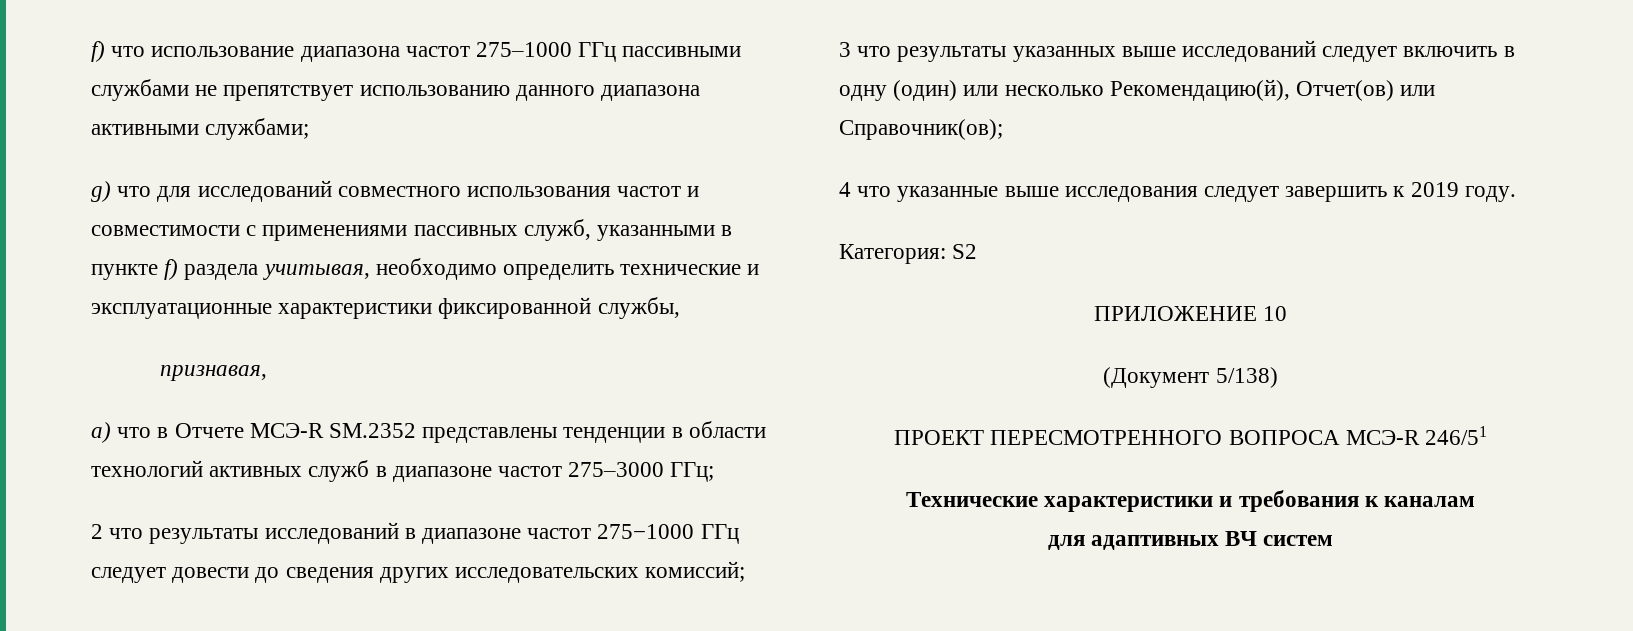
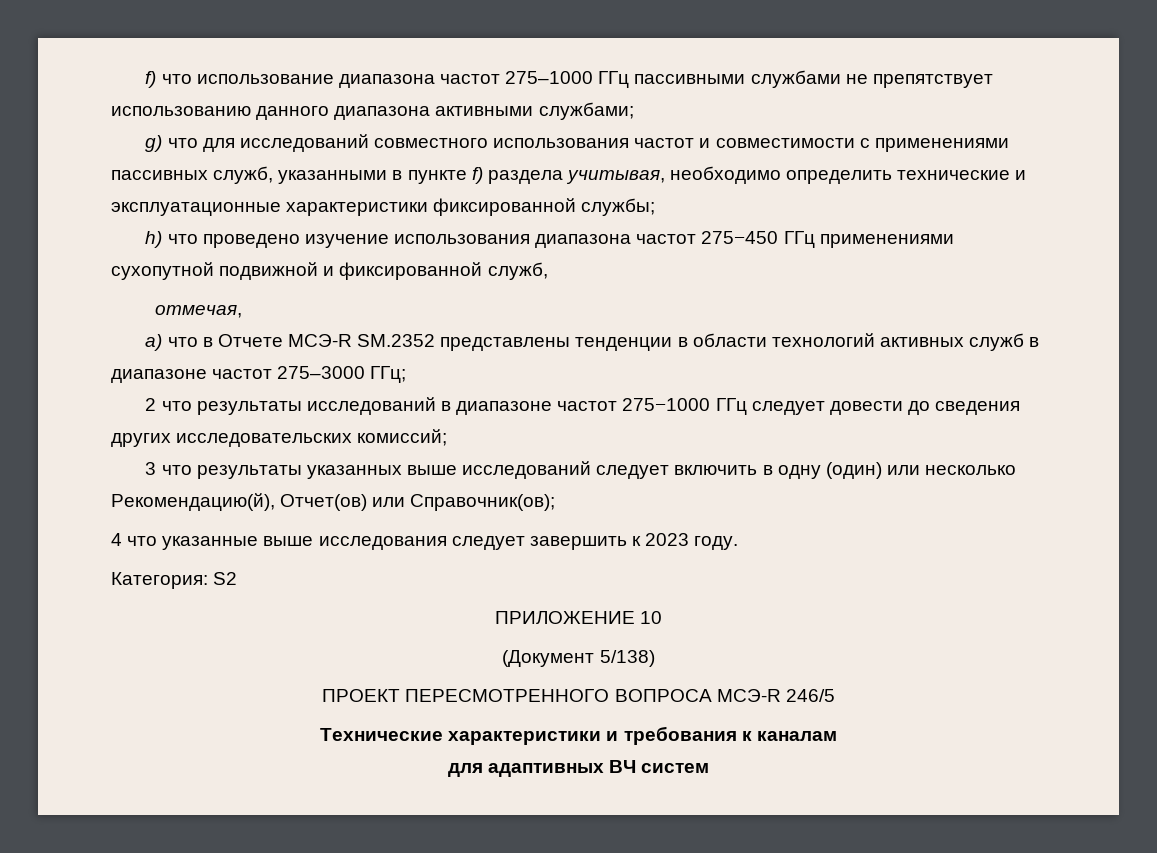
[597,297,680,319] [159,365,267,381] службы, // признавая, -> [581,198,656,216] [145,231,954,248] [111,262,548,280] [155,305,243,318] службы; // h) что проведено изучение использования диапазона частот 275−450 ГГц применениями сухопутной подвижной и фиксированной служб, // отмечая,
[1410,182,1459,197] 2019 -> [645,533,690,546] 2023
[1424,426,1487,445] 246/51 -> [785,689,835,702] 246/5

